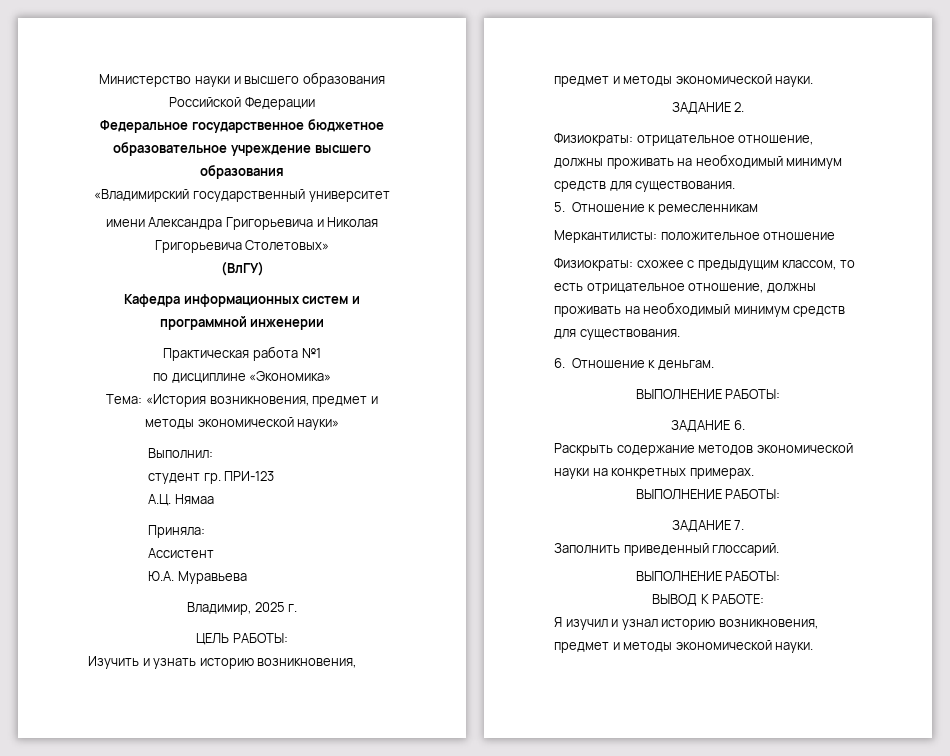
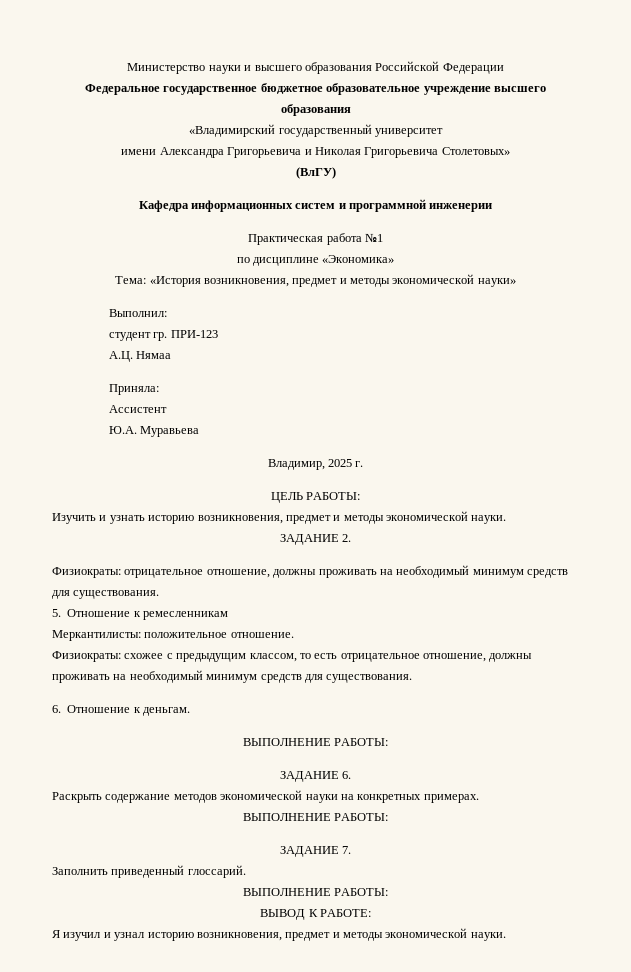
[763,232,836,240] отношение -> [230,632,294,638] отношение.

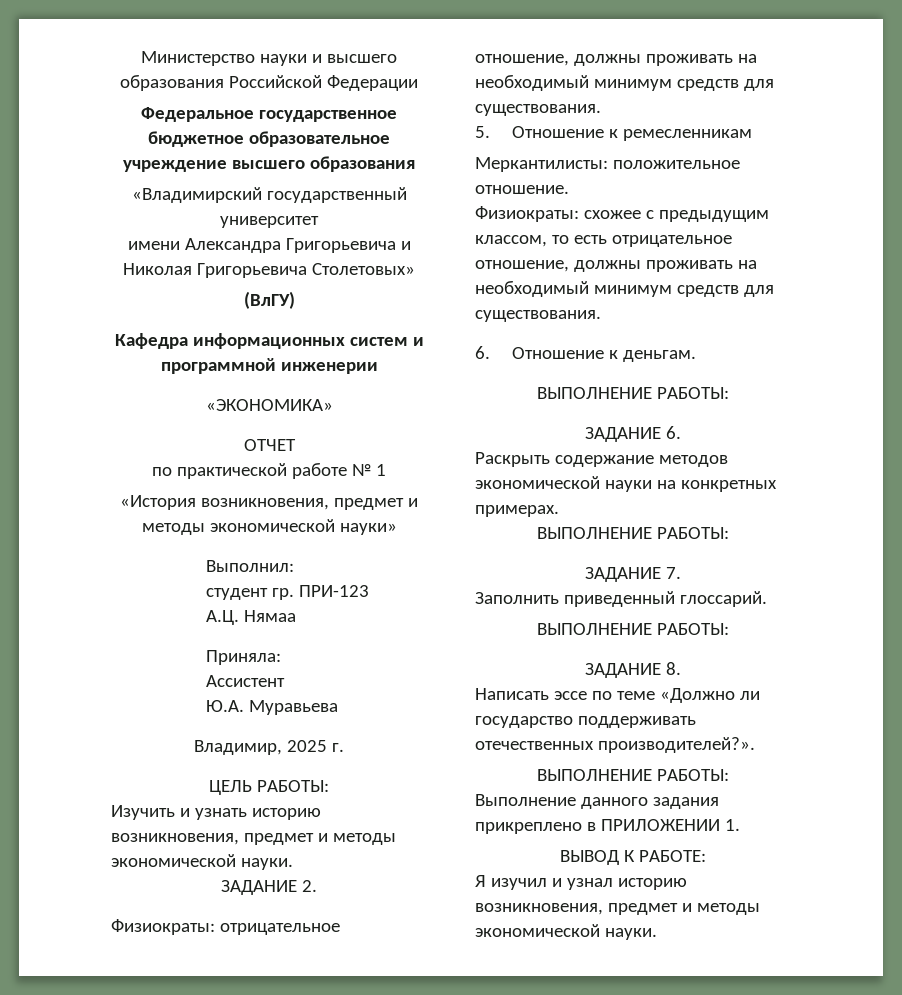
[248,233,383,245] [236,255,395,266] [115,276,147,284] Практическая работа №1 // по дисциплине «Экономика» // Тема: -> [205,399,333,411] [243,439,296,451] [152,463,386,479] «ЭКОНОМИКА» // ОТЧЕТ // по практической работе № 1 //
(389, 892) none -> [585,662,681,678] [475,688,760,703] [475,716,696,728] [475,737,755,753] [537,769,729,781] [475,794,719,809] [475,819,740,834] // ЗАДАНИЕ 8. // Написать эссе по теме «Должно ли государство поддерживать отечественных производителей?». // ВЫПОЛНЕНИЕ РАБОТЫ: // Выполнение данного задания прикреплено в ПРИЛОЖЕНИИ 1.

